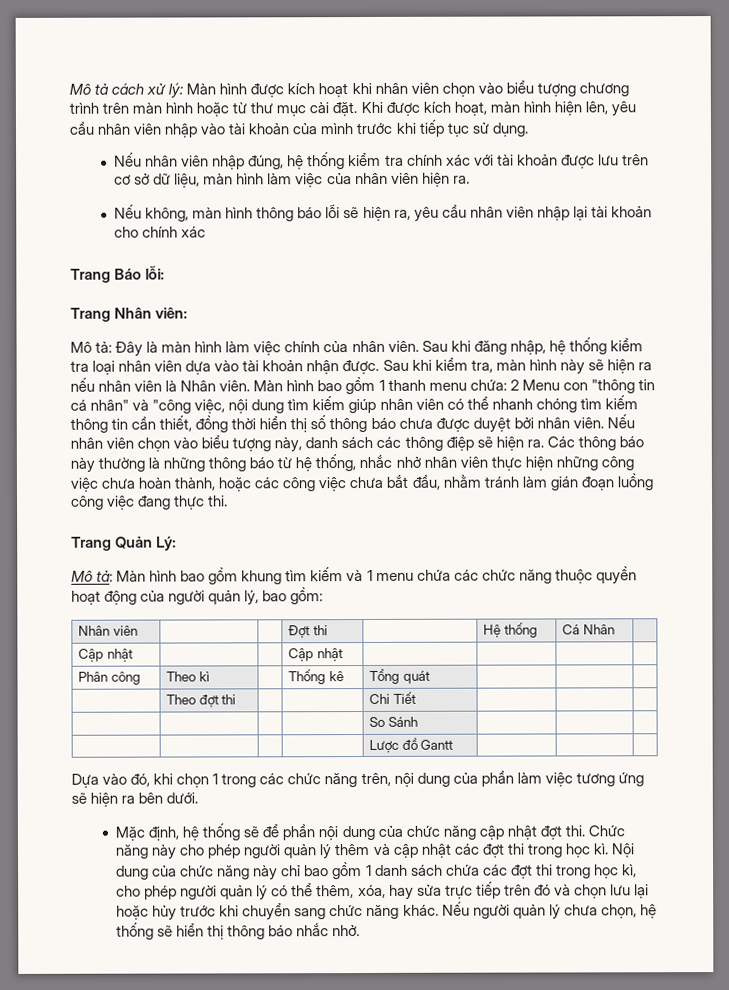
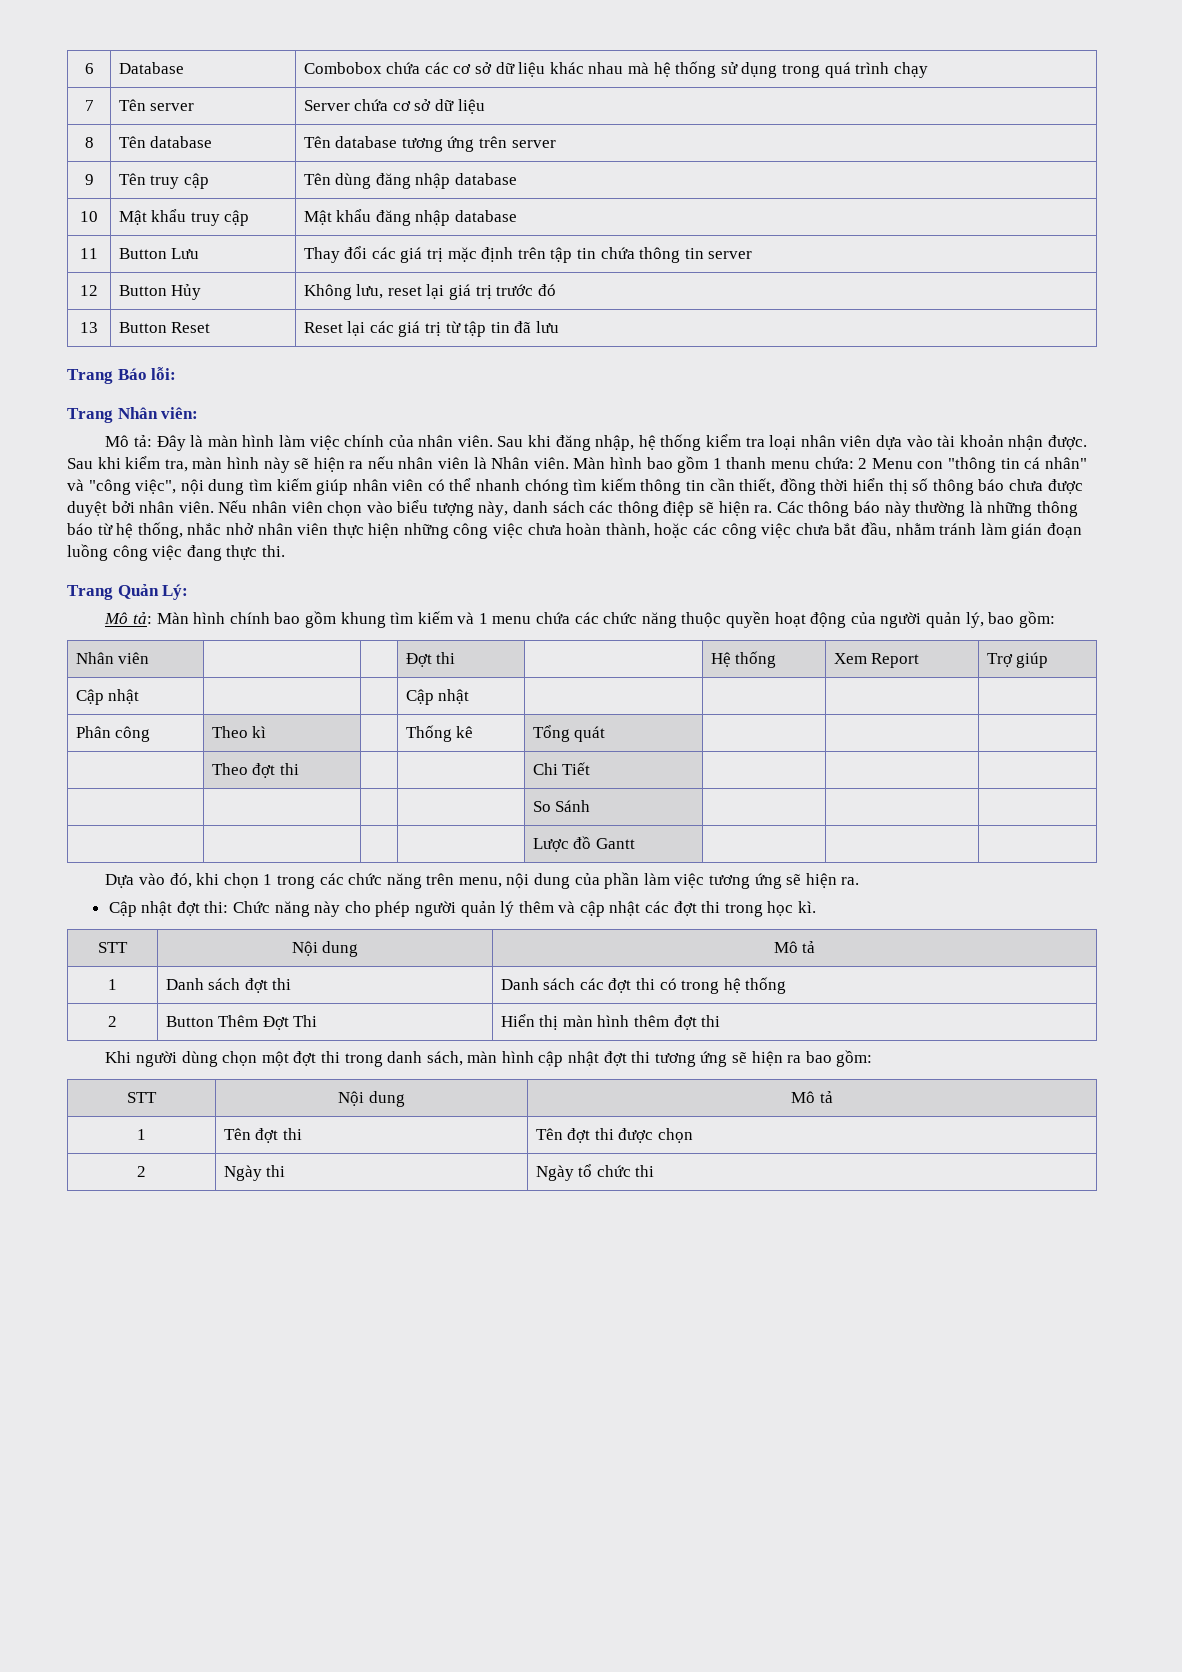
[69,80,629,99] [69,101,636,117] [69,119,528,138] [114,152,649,170] [114,172,470,188] [114,204,652,222] [114,226,207,238] Mô tả cách xử lý: Màn hình được kích hoạt khi nhân viên chọn vào biểu tượng chương trình trên màn hình hoặc từ thư mục cài đặt. Khi được kích hoạt, màn hình hiện lên, yêu cầu nhân viên nhập vào tài khoản của mình trước khi tiếp tục sử dụng. // Nếu nhân viên nhập đúng, hệ thống kiểm tra chính xác với tài khoản được lưu trên cơ sở dữ liệu, màn hình làm việc của nhân viên hiện ra. // Nếu không, màn hình thông báo lỗi sẽ hiện ra, yêu cầu nhân viên nhập lại tài khoản cho chính xác -> [84,63,94,74] [118,62,184,74] [303,61,928,78] [84,100,94,111] [118,99,195,111] [303,99,485,114] [84,137,94,148] [118,136,213,148] [303,136,556,152] [84,174,94,185] [118,173,209,189] [303,173,518,189] [80,211,98,222] [118,209,250,226] [303,209,518,226] [80,248,98,259] [118,248,200,259] [303,246,753,263] [80,285,98,296] [118,284,202,300] [303,284,556,300] [80,322,98,333] [118,322,211,333] [303,321,560,337] 6 | Database | Combobox chứa các cơ sở dữ liệu khác nhau mà hệ thống sử dụng trong quá trình chạy // 7 | Tên server | Server chứa cơ sở dữ liệu // 8 | Tên database | Tên database tương ứng trên server // 9 | Tên truy cập | Tên dùng đăng nhập database // 10 | Mật khẩu truy cập | Mật khẩu đăng nhập database // 11 | Button Lưu | Thay đổi các giá trị mặc định trên tập tin chứa thông tin server // 12 | Button Hủy | Không lưu, reset lại giá trị trước đó // 13 | Button Reset | Reset lại các giá trị từ tập tin đã lưu
[194,399,226,414] việc, -> [135,479,177,494] việc",
(178, 576) none -> [229,612,270,624] chính
[561,624,615,635] Cá Nhân | -> [833,653,920,668] [986,652,1049,668] Xem Report | Trợ giúp
[360,772,391,787] trên, -> [426,873,502,888] trên menu,
[121,792,199,804] [115,823,585,841] ra bên dưới. // Mặc định, hệ thống sẽ để phần nội dung của chức năng cập nhật đợt thi. -> [841,877,860,885] [108,901,229,917] ra. // Cập nhật đợt thi:
[610,843,635,858] [116,862,637,881] [116,881,650,901] [116,901,657,921] [116,922,361,940] Nội dung của chức năng này chỉ bao gồm 1 danh sách chứa các đợt thi trong học kì, cho phép người quản lý có thể thêm, xóa, hay sửa trực tiếp trên đó và chọn lưu lại hoặc hủy trước khi chuyển sang chức năng khác. Nếu người quản lý chưa chọn, hệ thống sẽ hiển thị thông báo nhắc nhở. -> [98,942,128,953] [291,941,359,957] [773,941,816,953] [108,979,117,990] [165,978,292,993] [500,977,787,994] [108,1016,117,1027] [165,1015,318,1030] [500,1014,721,1030] [105,1050,873,1067] [127,1092,157,1103] [338,1091,405,1107] [791,1091,833,1103] [137,1129,146,1140] [223,1128,302,1143] [535,1128,694,1143] [137,1166,146,1177] [223,1165,286,1181] [535,1164,655,1181] // STT | Nội dung | Mô tả // 1 | Danh sách đợt thi | Danh sách các đợt thi có trong hệ thống // 2 | Button Thêm Đợt Thi | Hiển thị màn hình thêm đợt thi // Khi người dùng chọn một đợt thi trong danh sách, màn hình cập nhật đợt thi tương ứng sẽ hiện ra bao gồm: // STT | Nội dung | Mô tả // 1 | Tên đợt thi | Tên đợt thi được chọn // 2 | Ngày thi | Ngày tổ chức thi

